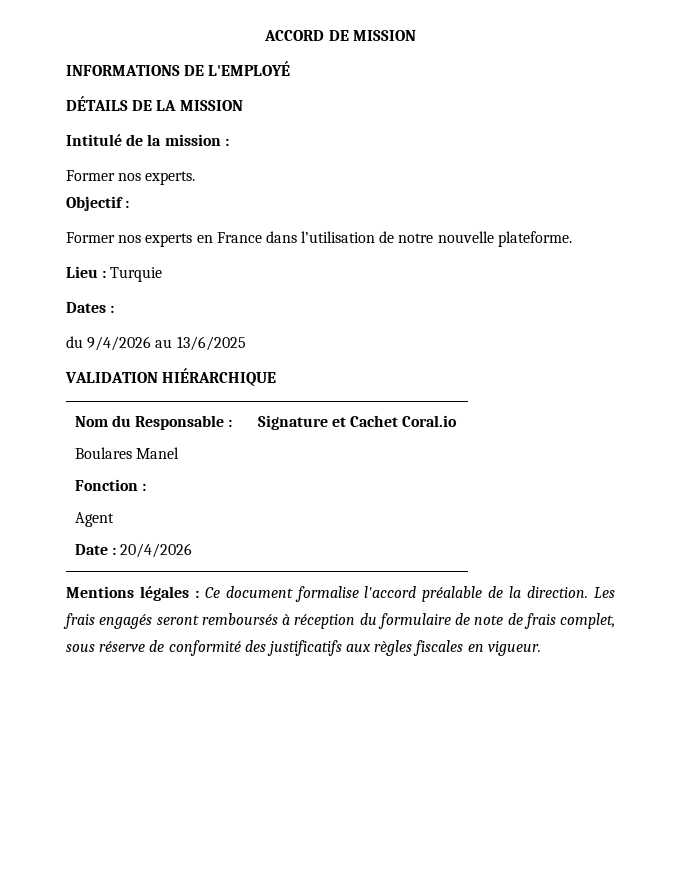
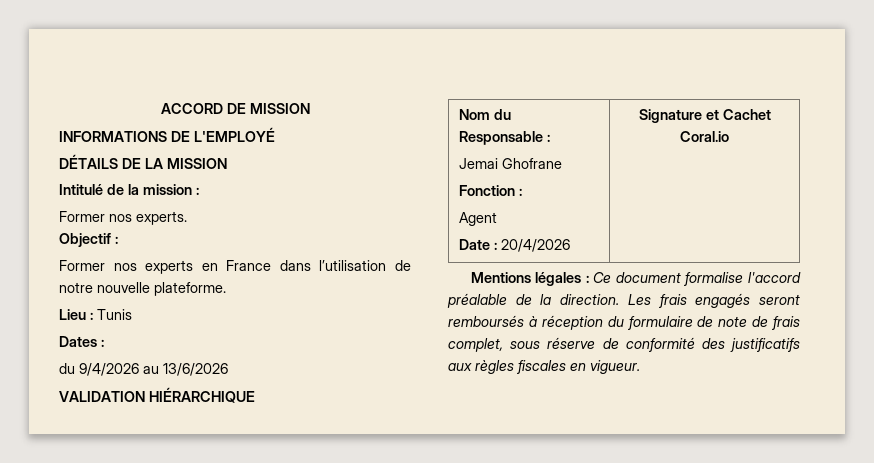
[110,267,163,282] Turquie -> [97,309,132,320] Tunis
[176,336,246,351] 13/6/2025 -> [163,363,228,376] 13/6/2026
[74,447,180,459] Boulares Manel -> [459,158,563,169] Jemai Ghofrane

